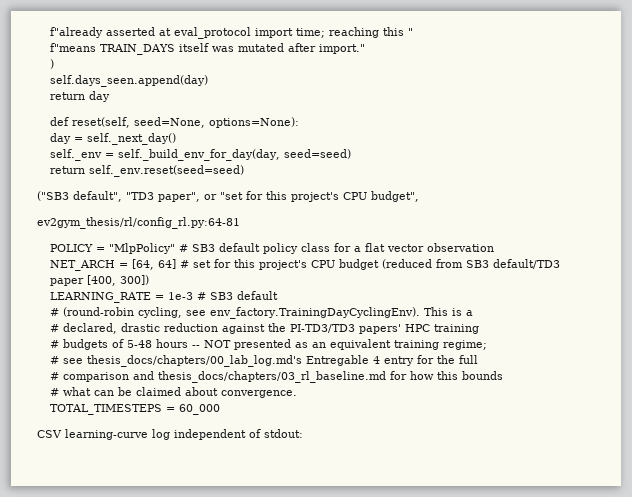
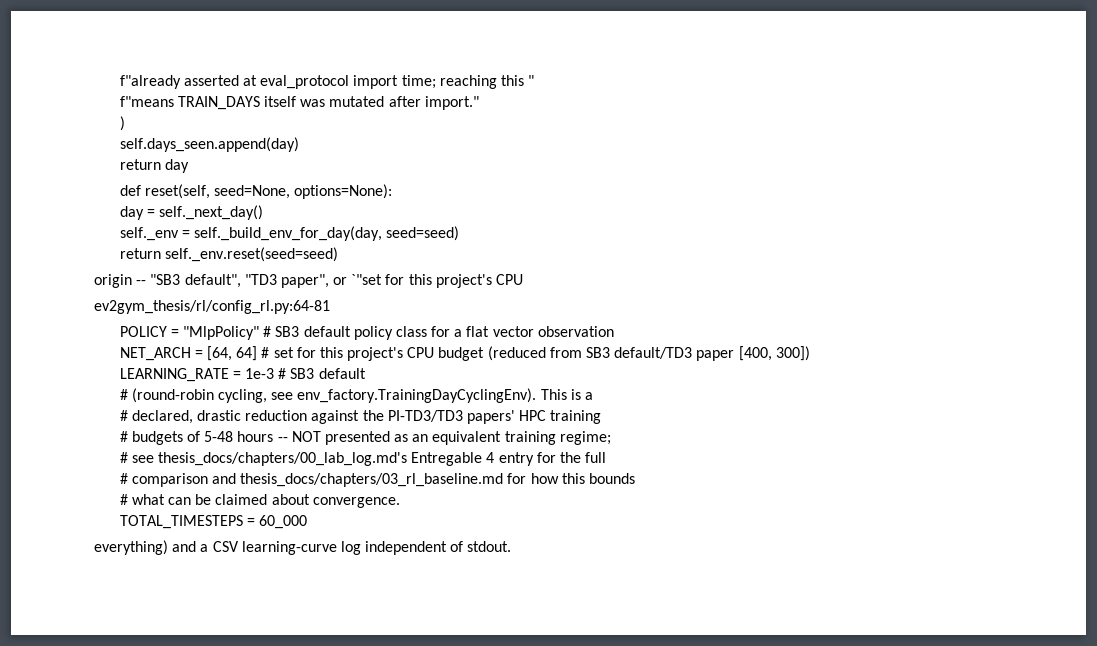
[37,191,69,201] ("SB3 -> [94,274,181,288] origin -- "SB3
[220,191,419,202] "set for this project's CPU budget", -> [351,274,524,288] `"set for this project's CPU
(221, 409) none -> [94,540,209,555] everything) and a
[264,429,303,438] stdout: -> [467,541,512,552] stdout.

